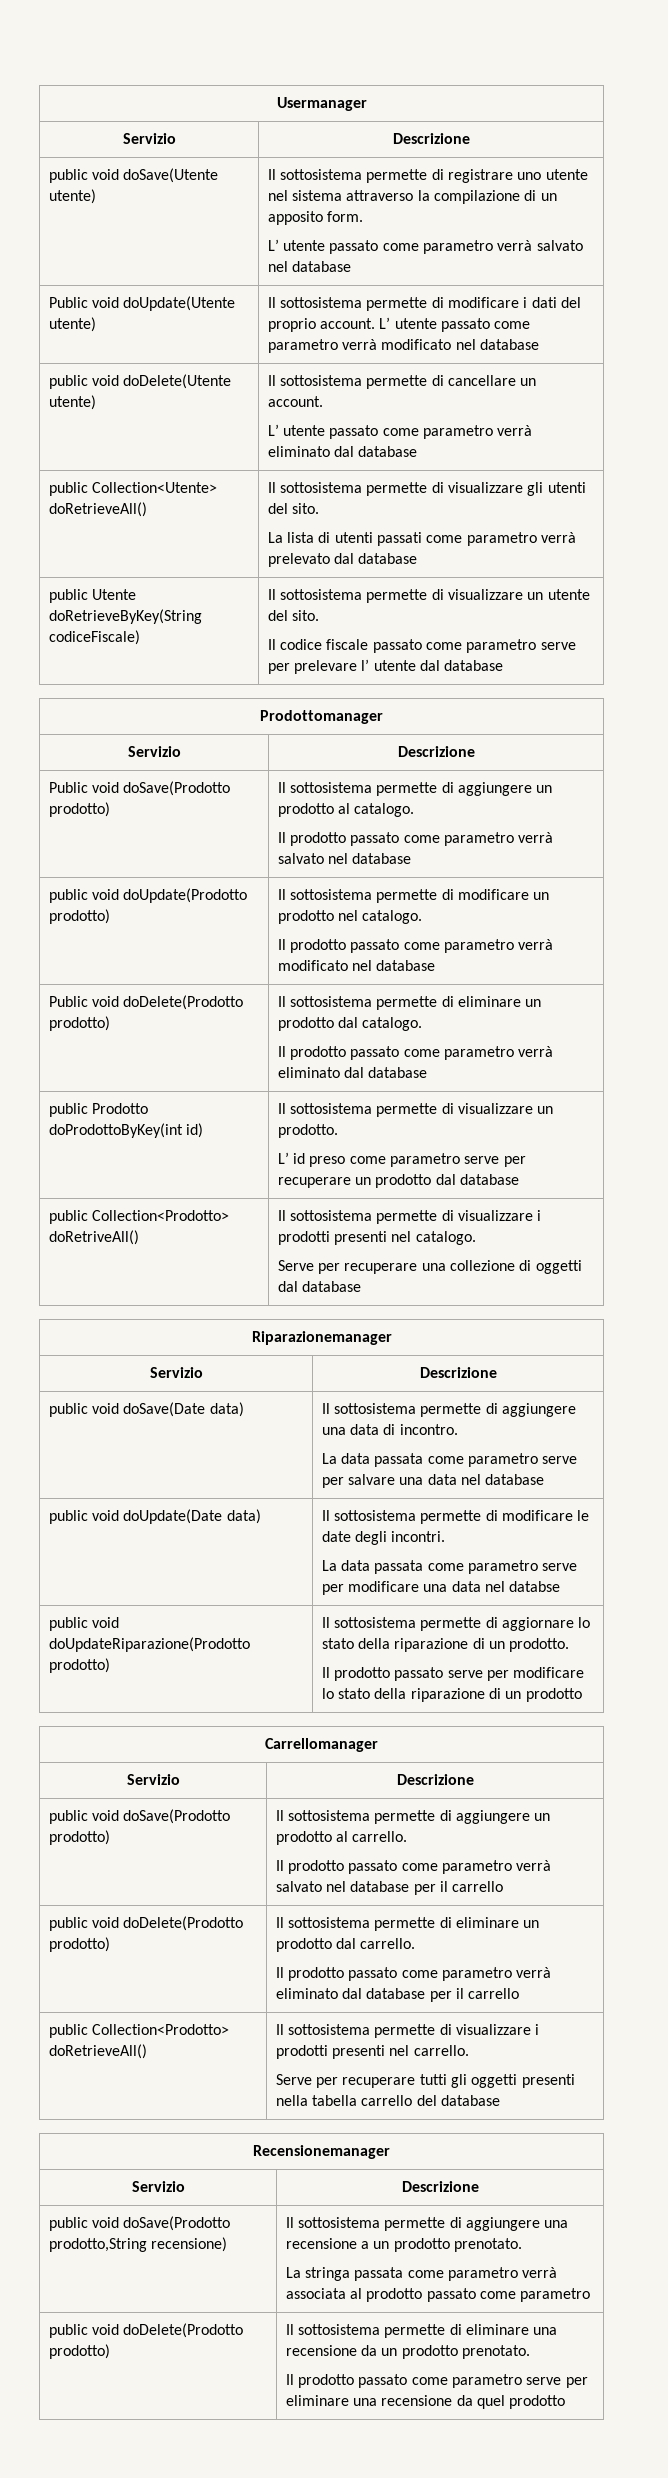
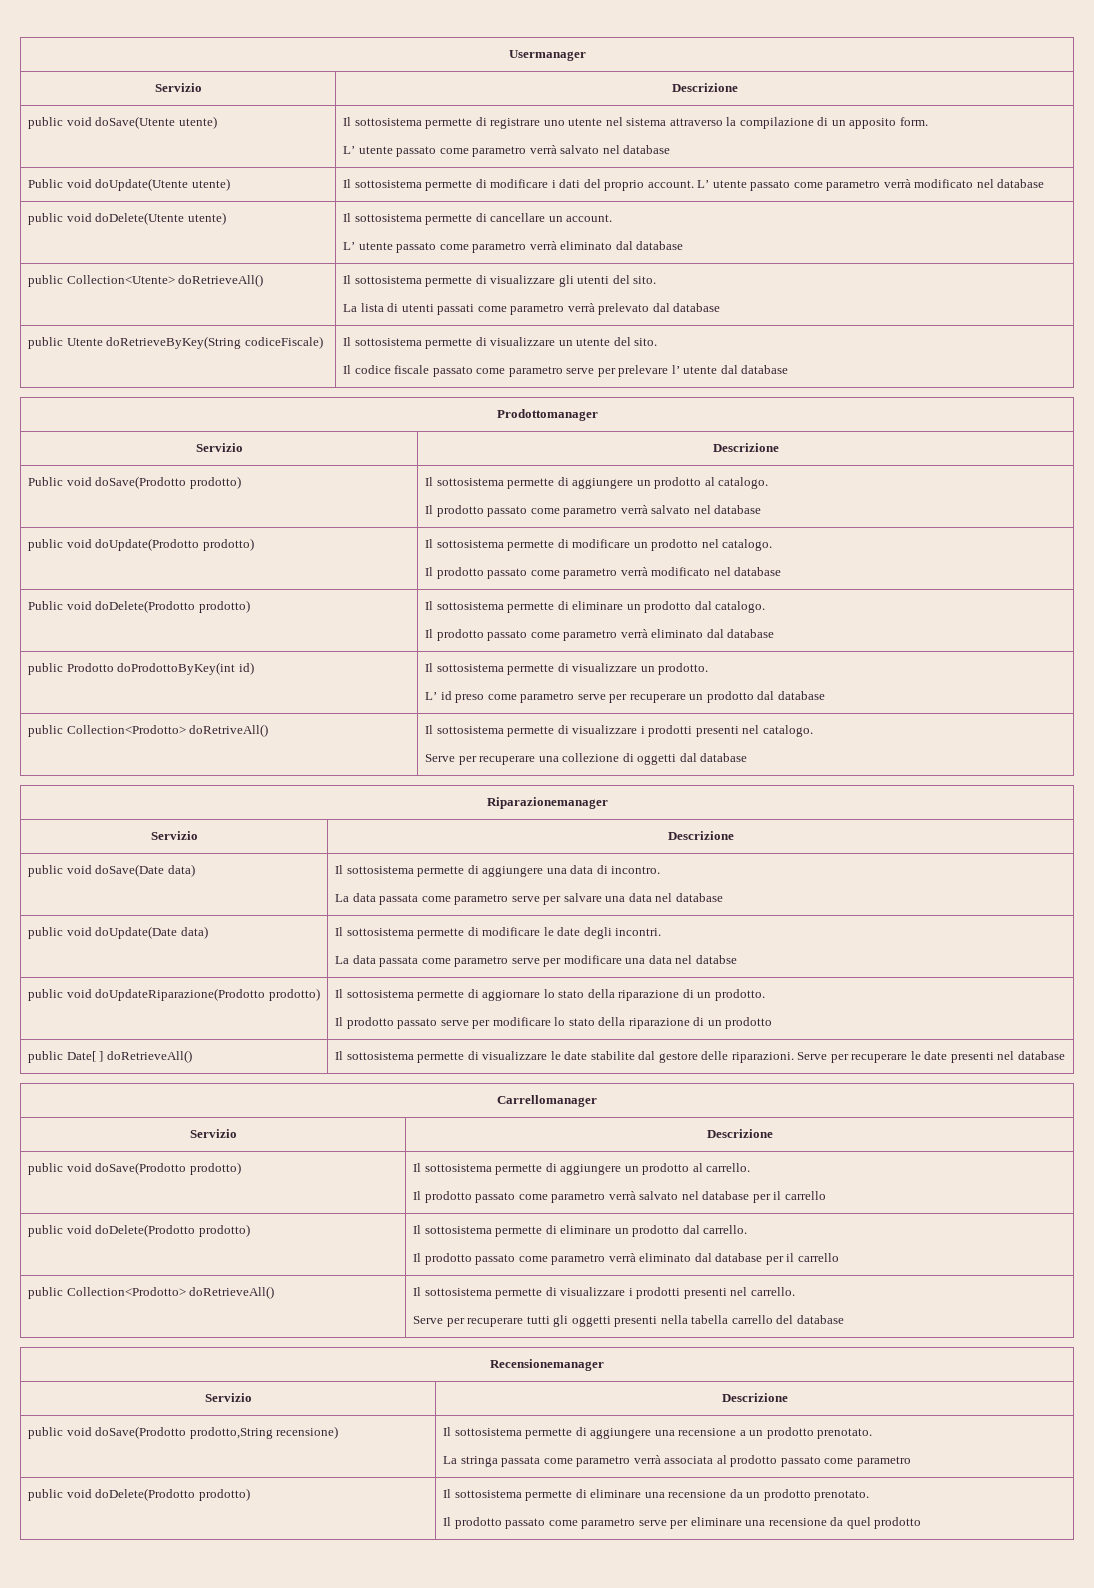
(582, 1695) none -> [28,1050,192,1063] [335,1051,1065,1063] // public Date[ ] doRetrieveAll() | Il sottosistema permette di visualizzare le date stabilite dal gestore delle riparazioni. Serve per recuperare le date presenti nel database

